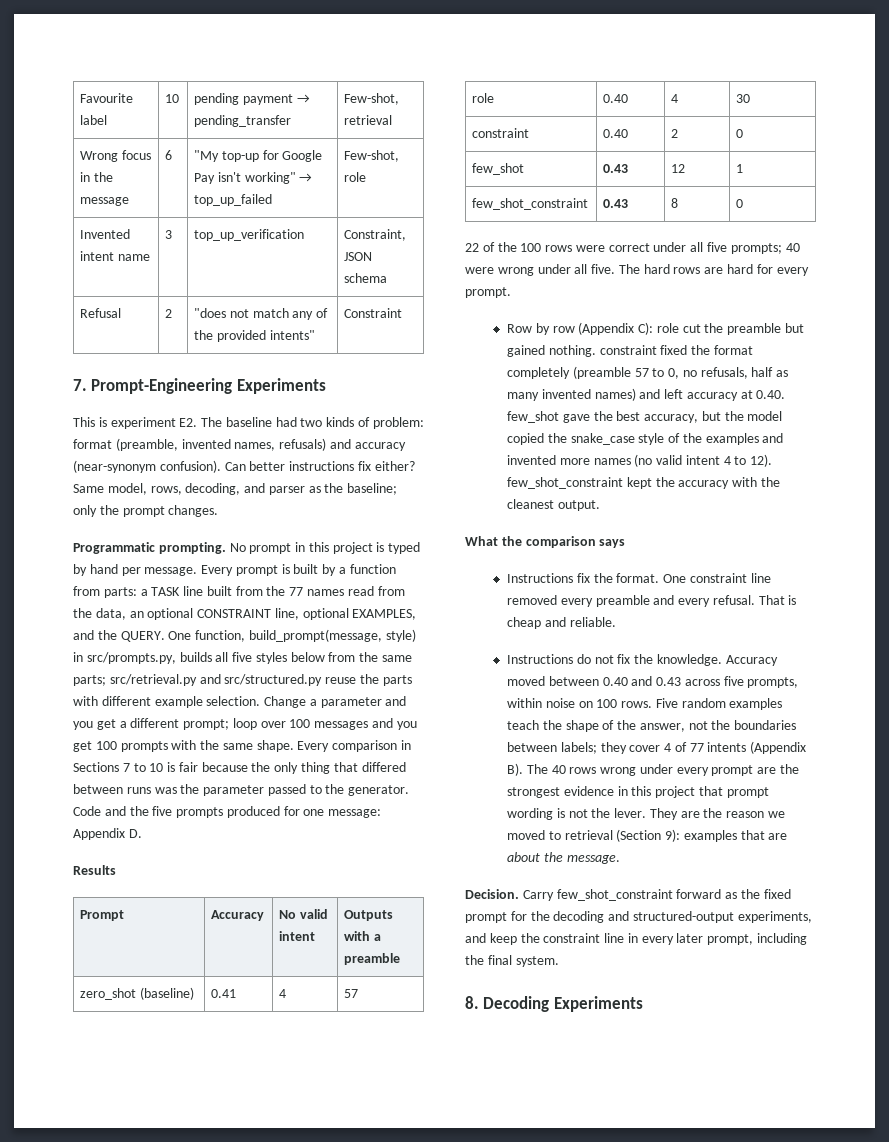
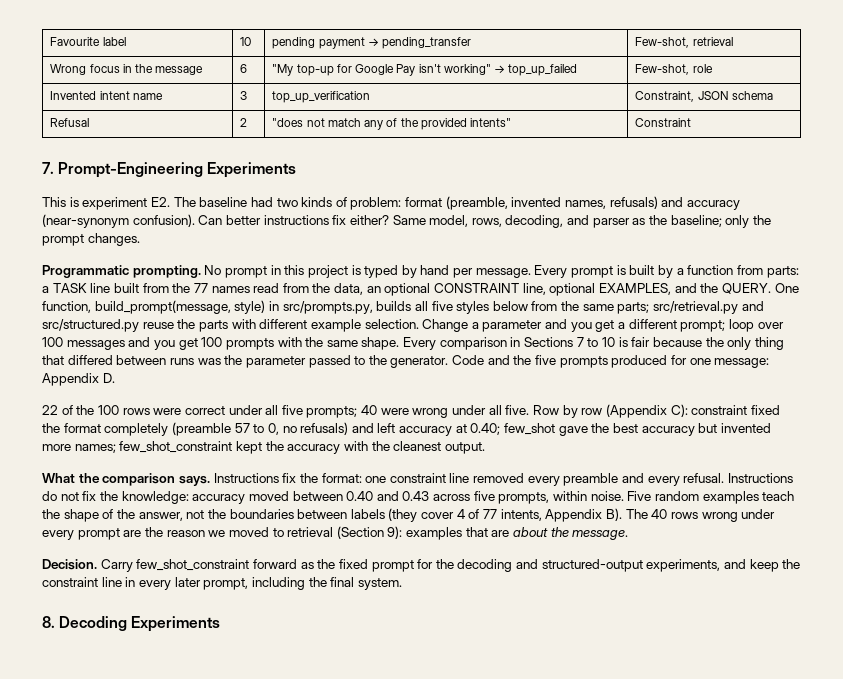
[73,865,116,875] [80,910,125,921] [211,910,265,921] [279,909,328,919] [279,931,316,941] [344,910,394,921] [344,931,381,941] [344,953,401,965] [80,987,194,1000] [211,989,237,998] [279,989,287,998] [344,989,359,998] [472,93,495,103] [603,94,629,103] [671,94,679,103] [736,94,751,103] [472,128,530,138] [603,129,629,138] [671,129,679,138] [736,129,744,138] [472,163,525,175] [603,164,629,173] [671,164,686,173] [736,164,744,173] [472,198,589,210] [603,199,629,208] [671,198,679,208] [736,199,744,208] // Results // Prompt | Accuracy | No valid intent | Outputs with a preamble // zero_shot (baseline) | 0.41 | 4 | 57 // role | 0.40 | 4 | 30 // constraint | 0.40 | 2 | 0 // few_shot | 0.43 | 12 | 1 // few_shot_constraint | 0.43 | 8 | 0 -> (115, 378) none
[618,264,809,276] [465,287,511,298] The hard rows are hard for every prompt. // -> (530, 410) none
[656,323,805,335] [507,345,596,357] role cut the preamble but gained nothing. -> (688, 410) none
[700,367,789,379] [507,388,636,401] refusals, half as many invented names) -> [300,422,349,435] refusals)
[756,390,786,399] 0.40. -> [470,423,501,435] 0.40;
[644,411,783,423] [507,433,784,445] [507,454,773,467] accuracy, but the model copied the snake_case style of the examples and invented more names (no valid intent 4 to 12). -> [641,423,771,436] [42,444,116,453] accuracy but invented more names;
[599,539,626,548] says // -> [178,476,210,486] says.
[616,573,687,583] format. One -> [321,473,387,483] format: one
[758,595,797,605] [507,617,616,629] That is cheap and reliable. // -> (725, 478) none
[656,654,778,666] knowledge. Accuracy -> [121,491,246,504] knowledge: accuracy
[545,698,653,708] noise on 100 rows. -> [590,491,624,501] noise.
[560,742,627,754] labels; they -> [350,508,418,522] labels (they
[707,741,807,754] intents (Appendix -> [500,509,603,522] intents, Appendix
[507,786,769,798] [507,808,723,820] strongest evidence in this project that prompt wording is not the lever. They are the -> (163, 532) none

